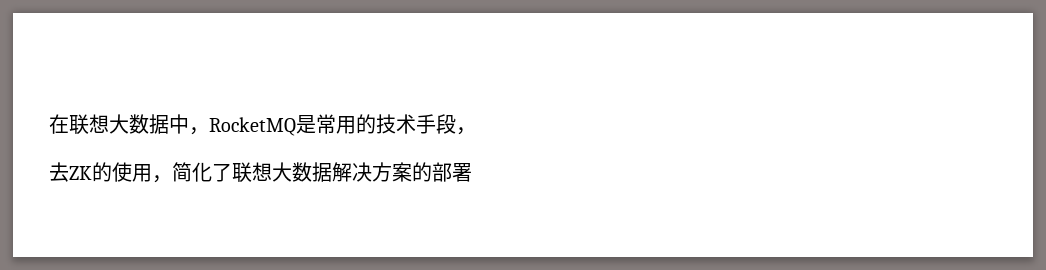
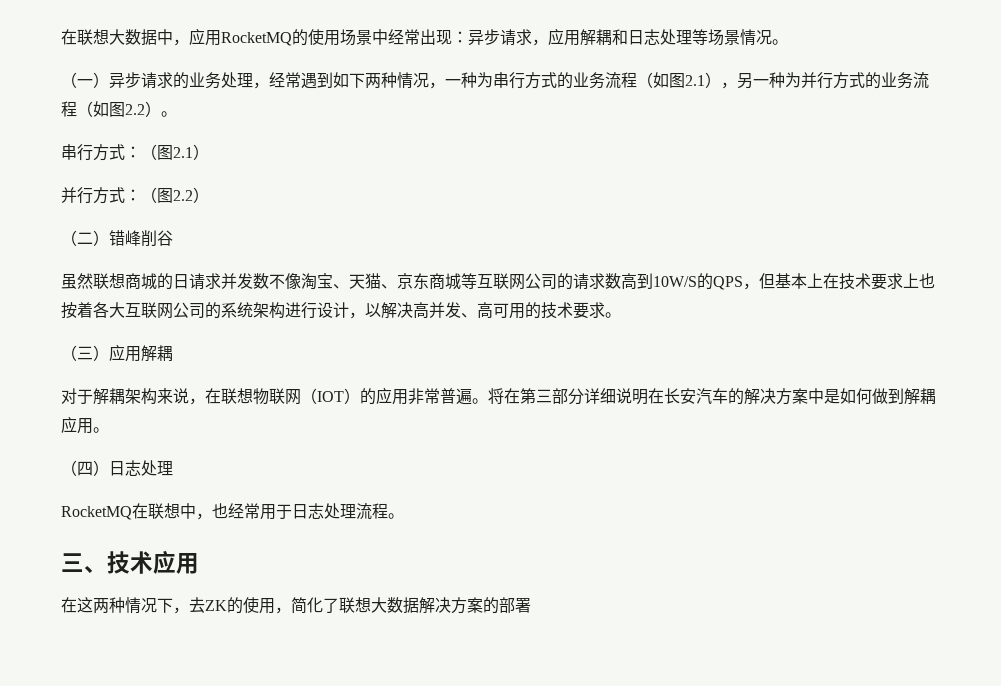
[209,114,476,136] RocketMQ是常用的技术手段， // -> [189,28,788,46] [61,72,929,89] [61,101,177,117] [61,144,209,161] [61,187,209,204] [61,230,173,246] [61,273,935,290] [61,302,621,319] [61,344,173,362] [61,387,936,405] [61,416,109,434] [61,460,173,476] [61,503,404,520] [61,550,199,574] [61,597,189,614] 应用RocketMQ的使用场景中经常出现：异步请求，应用解耦和日志处理等场景情况。 // （一）异步请求的业务处理，经常遇到如下两种情况，一种为串行方式的业务流程（如图2.1），另一种为并行方式的业务流程（如图2.2）。 // 串行方式：（图2.1） // 并行方式：（图2.2） // （二）错峰削谷 // 虽然联想商城的日请求并发数不像淘宝、天猫、京东商城等互联网公司的请求数高到10W/S的QPS，但基本上在技术要求上也按着各大互联网公司的系统架构进行设计，以解决高并发、高可用的技术要求。 // （三）应用解耦 // 对于解耦架构来说，在联想物联网（IOT）的应用非常普遍。将在第三部分详细说明在长安汽车的解决方案中是如何做到解耦应用。 // （四）日志处理 // RocketMQ在联想中，也经常用于日志处理流程。 // 三、技术应用 // 在这两种情况下，

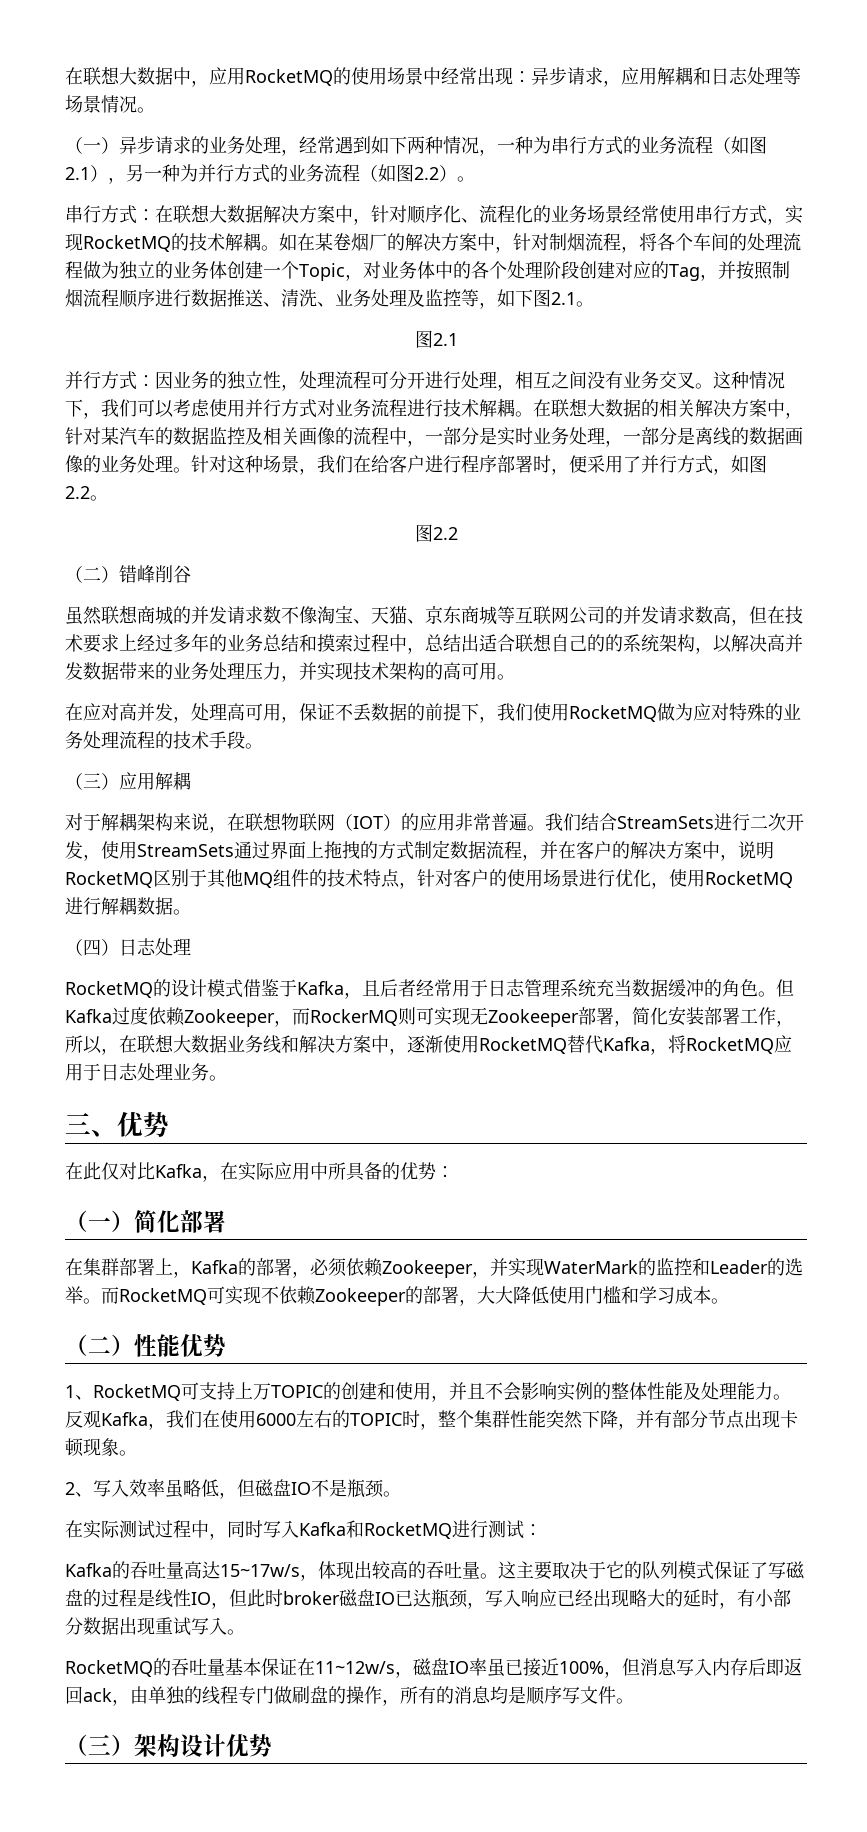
[141,144,209,160] [61,187,209,204] （图2.1） // 并行方式：（图2.2） -> [155,204,803,225] [65,232,801,253] [65,261,790,281] [65,289,594,309] [414,330,458,348] [65,371,785,391] [65,398,803,419] [65,427,803,447] [65,455,767,475] [65,486,108,501] [414,524,458,542] 在联想大数据解决方案中，针对顺序化、流程化的业务场景经常使用串行方式，实现RocketMQ的技术解耦。如在某卷烟厂的解决方案中，针对制烟流程，将各个车间的处理流程做为独立的业务体创建一个Topic，对业务体中的各个处理阶段创建对应的Tag，并按照制烟流程顺序进行数据推送、清洗、业务处理及监控等，如下图2.1。 // 图2.1 // 并行方式：因业务的独立性，处理流程可分开进行处理，相互之间没有业务交叉。这种情况下，我们可以考虑使用并行方式对业务流程进行技术解耦。在联想大数据的相关解决方案中，针对某汽车的数据监控及相关画像的流程中，一部分是实时业务处理，一部分是离线的数据画像的业务处理。针对这种场景，我们在给客户进行程序部署时，便采用了并行方式，如图2.2。 // 图2.2
[173,273,253,290] 日请求并发 -> [191,606,263,624] 并发请求
(573, 281) none -> [623,606,659,624] 并发
[637,273,935,290] [61,302,205,319] 到10W/S的QPS，但基本上在技术要求上也按着各大互联网公司 -> [731,606,803,626] [65,633,605,654] ，但在技术要求上经过多年的业务总结和摸索过程中，总结出适合联想自己的
[285,302,349,319] 进行设计 -> (695, 643) none
[461,302,605,319] 、高可用的技术要求 -> [83,662,515,682] [65,703,801,723] [65,731,245,749] 数据带来的业务处理压力，并实现技术架构的高可用。 // 在应对高并发，处理高可用，保证不丢数据的前提下，我们使用RocketMQ做为应对特殊的业务处理流程的技术手段
[488,388,936,405] [61,416,93,434] 将在第三部分详细说明在长安汽车的解决方案中是如何做到解耦应用 -> [545,813,804,831] [65,840,774,861] [65,869,793,889] [65,896,173,915] 我们结合StreamSets进行二次开发，使用StreamSets通过界面上拖拽的方式制定数据流程，并在客户的解决方案中，说明RocketMQ区别于其他MQ组件的技术特点，针对客户的使用场景进行优化，使用RocketMQ进行解耦数据
[132,503,404,520] [61,550,199,574] [61,597,531,614] 在联想中，也经常用于日志处理流程。 // 三、技术应用 // 在这两种情况下，去ZK的使用，简化了联想大数据解决方案的部署 -> [153,979,794,999] [65,1006,794,1027] [65,1034,792,1055] [65,1063,227,1081] [65,1111,169,1137] [65,1162,454,1182] [65,1210,226,1233] [65,1258,803,1278] [65,1286,729,1306] [65,1334,226,1357] [65,1382,791,1402] [65,1410,798,1430] [65,1438,137,1457] [65,1479,401,1499] [65,1520,542,1540] [65,1561,805,1581] [65,1589,791,1609] [65,1617,245,1636] [65,1658,802,1678] [65,1686,634,1706] [65,1734,272,1757] 的设计模式借鉴于Kafka，且后者经常用于日志管理系统充当数据缓冲的角色。但Kafka过度依赖Zookeeper，而RockerMQ则可实现无Zookeeper部署，简化安装部署工作，所以，在联想大数据业务线和解决方案中，逐渐使用RocketMQ替代Kafka，将RocketMQ应用于日志处理业务。 // 三、优势 // 在此仅对比Kafka，在实际应用中所具备的优势： // （一）简化部署 // 在集群部署上，Kafka的部署，必须依赖Zookeeper，并实现WaterMark的监控和Leader的选举。而RocketMQ可实现不依赖Zookeeper的部署，大大降低使用门槛和学习成本。 // （二）性能优势 // 1、RocketMQ可支持上万TOPIC的创建和使用，并且不会影响实例的整体性能及处理能力。反观Kafka，我们在使用6000左右的TOPIC时，整个集群性能突然下降，并有部分节点出现卡顿现象。 // 2、写入效率虽略低，但磁盘IO不是瓶颈。 // 在实际测试过程中，同时写入Kafka和RocketMQ进行测试： // Kafka的吞吐量高达15~17w/s，体现出较高的吞吐量。这主要取决于它的队列模式保证了写磁盘的过程是线性IO，但此时broker磁盘IO已达瓶颈，写入响应已经出现略大的延时，有小部分数据出现重试写入。 // RocketMQ的吞吐量基本保证在11~12w/s，磁盘IO率虽已接近100%，但消息写入内存后即返回ack，由单独的线程专门做刷盘的操作，所有的消息均是顺序写文件。 // （三）架构设计优势

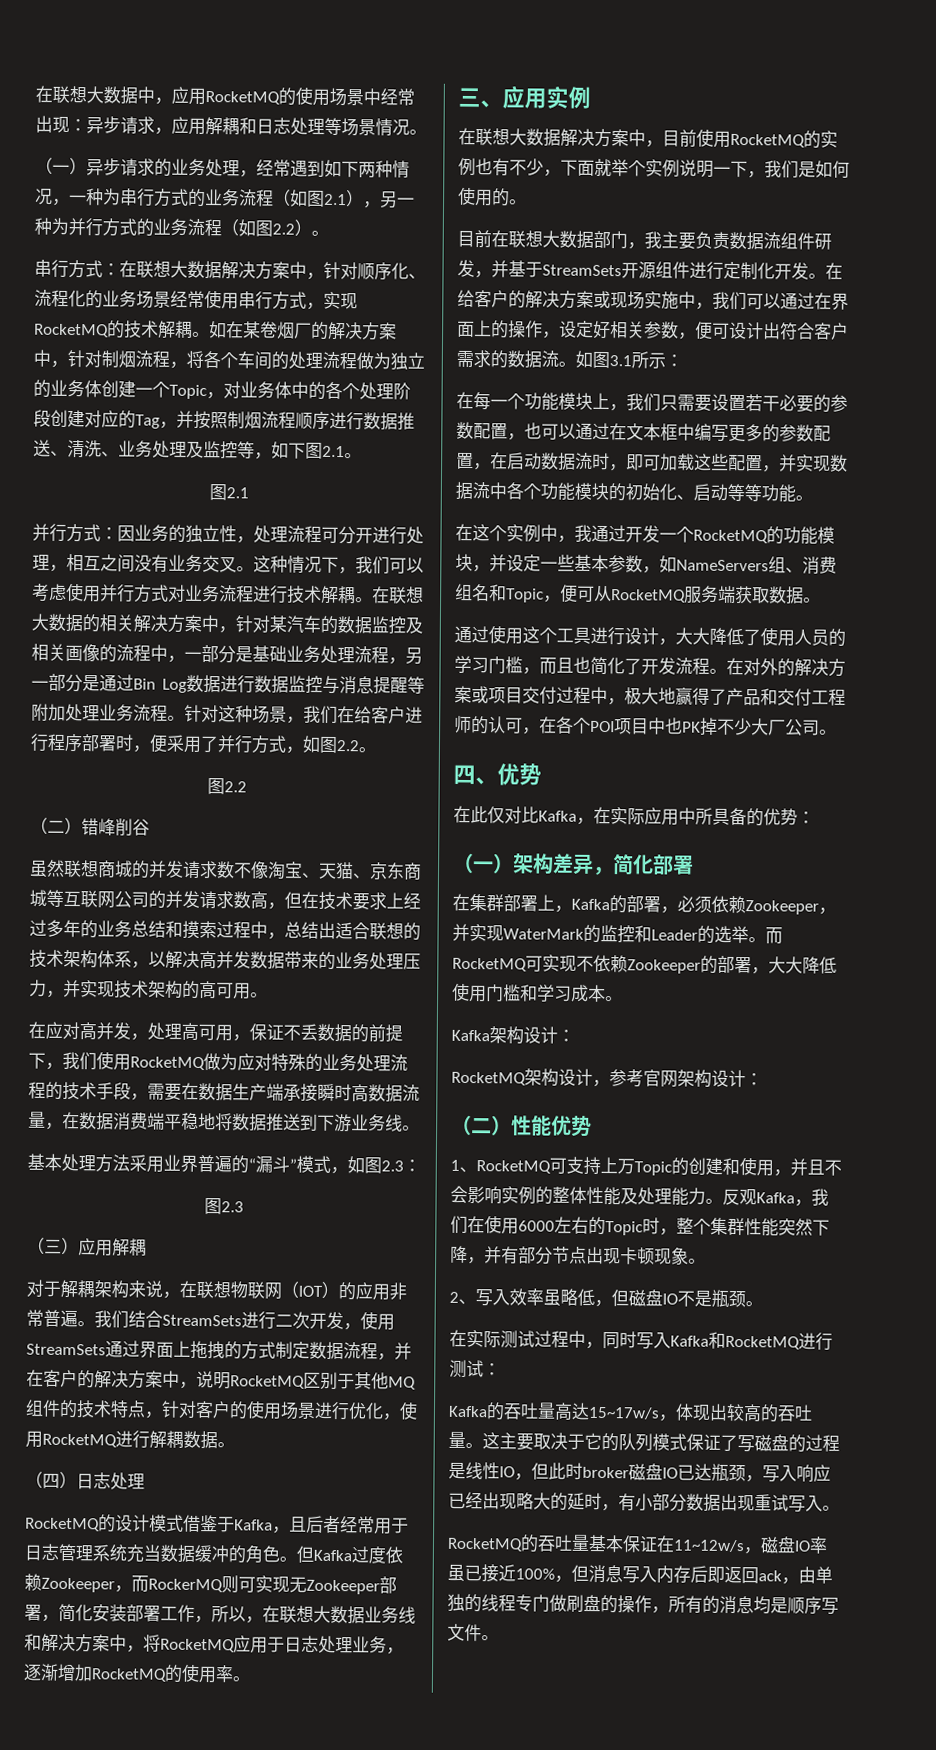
[497,427,803,447] [65,455,173,473] 实时业务处理，一部分是离线的数据画像的业务处理 -> [252,645,423,665] [31,673,425,695] [31,703,168,722] 基础业务处理流程，另一部分是通过Bin Log数据进行数据监控与消息提醒等附加处理业务流程
[551,634,695,652] 自己的的系统架构 -> [403,922,421,941] [29,949,132,969] 的技术架构体系
[245,743,263,749] 。 -> [130,1082,420,1103] [28,1111,420,1133] [27,1153,421,1175] [204,1198,244,1215] ，需要在数据生产端承接瞬时高数据流量，在数据消费端平稳地将数据推送到下游业务线。 // 基本处理方法采用业界普遍的“漏斗”模式，如图2.3： // 图2.3
[407,1035,668,1055] 逐渐使用RocketMQ替代Kafka， -> (144, 1649) none
[209,1075,227,1081] [65,1113,91,1134] 。 // 三 -> [386,1647,404,1655] [23,1663,250,1684] [458,85,591,110] [458,127,838,149] [458,157,850,179] [458,186,527,207] [457,230,832,251] [457,259,843,280] [457,289,849,311] [457,320,849,341] [456,349,683,369] [456,391,848,413] [456,421,831,443] [456,452,848,473] [455,481,813,503] [455,523,835,545] [455,553,837,575] [455,583,821,605] [454,625,846,647] [454,655,846,677] [454,685,846,707] [454,715,837,736] [453,764,476,786] ，逐渐增加RocketMQ的使用率。 // 三、应用实例 // 在联想大数据解决方案中，目前使用RocketMQ的实例也有不少，下面就举个实例说明一下，我们是如何使用的。 // 目前在联想大数据部门，我主要负责数据流组件研发，并基于StreamSets开源组件进行定制化开发。在给客户的解决方案或现场实施中，我们可以通过在界面上的操作，设定好相关参数，便可设计出符合客户需求的数据流。如图3.1所示： // 在每一个功能模块上，我们只需要设置若干必要的参数配置，也可以通过在文本框中编写更多的参数配置，在启动数据流时，即可加载这些配置，并实现数据流中各个功能模块的初始化、启动等等功能。 // 在这个实例中，我通过开发一个RocketMQ的功能模块，并设定一些基本参数，如NameServers组、消费组名和Topic，便可从RocketMQ服务端获取数据。 // 通过使用这个工具进行设计，大大降低了使用人员的学习门槛，而且也简化了开发流程。在对外的解决方案或项目交付过程中，极大地赢得了产品和交付工程师的认可，在各个POI项目中也PK掉不少大厂公司。 // 四
(134, 1221) none -> [513,853,614,876] 架构差异，
(729, 1301) none -> [451,1026,575,1045] [451,1068,763,1088] // Kafka架构设计： // RocketMQ架构设计，参考官网架构设计：
[271,1385,323,1398] TOPIC -> [634,1161,672,1176] Topic
[350,1413,402,1426] TOPIC -> [605,1221,643,1236] Topic
[65,1734,272,1757] // （三）架构设计优势 -> (499, 1638) none

